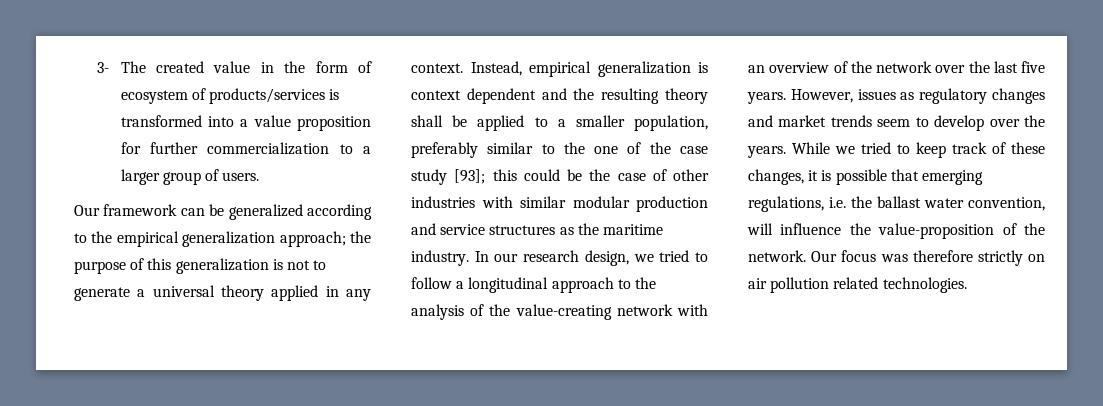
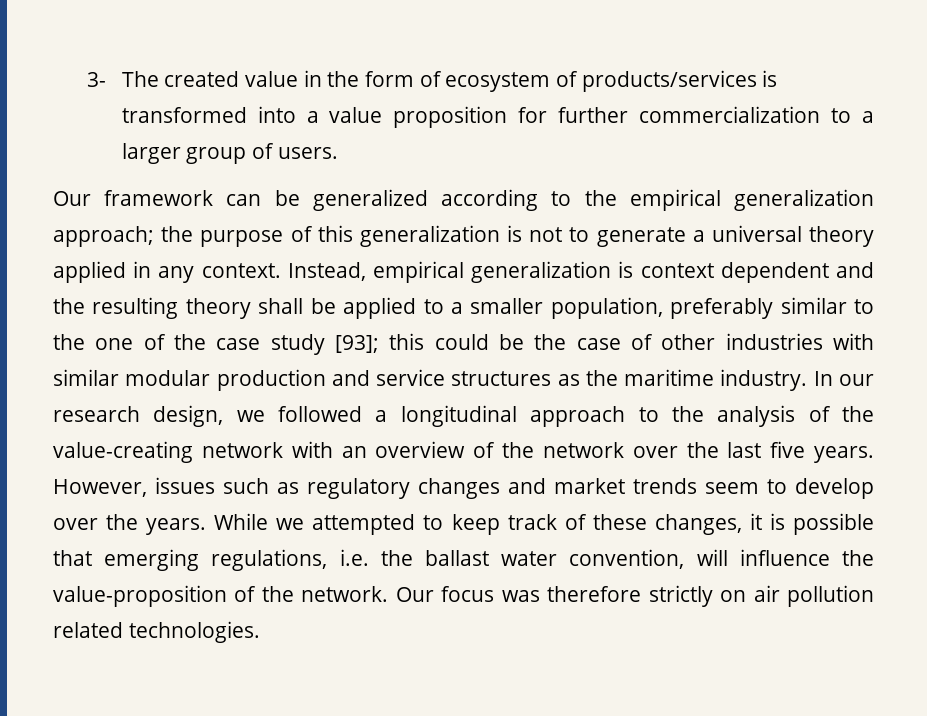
[659,250,708,262] [411,277,452,289] tried to follow -> [278,406,363,422] followed
(896, 94) none -> [223,478,269,494] such
[861,142,891,154] tried -> [312,514,416,535] attempted

